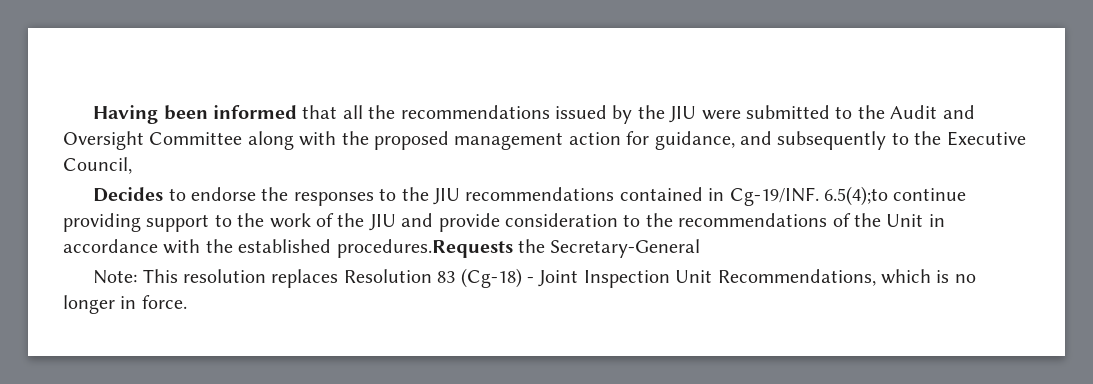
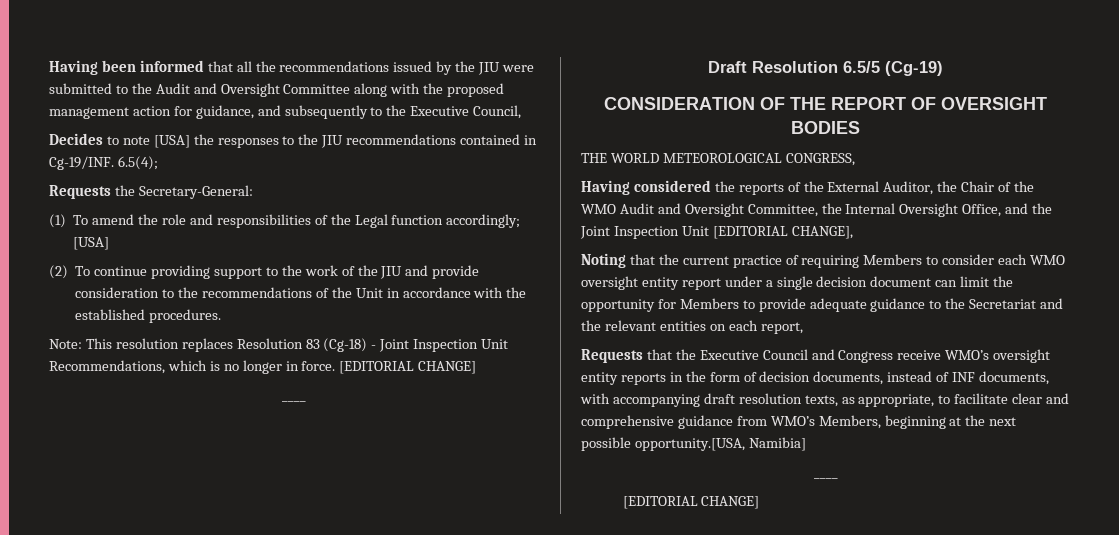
[190,187,256,201] endorse -> [122,135,190,148] note [USA]
[823,186,888,206] 6.5(4);to -> [117,156,158,170] [49,185,253,199] [49,214,521,228] [73,237,110,250] [49,265,91,279] 6.5(4); // Requests the Secretary-General: // (1) To amend the role and responsibilities of the Legal function accordingly; [USA] // (2) To
[336,239,701,258] procedures.Requests the Secretary-General -> [149,309,222,323] procedures.
(187, 302) none -> [339,361,477,374] [281,400,306,402] [708,61,943,76] [604,97,1047,110] [791,121,860,134] [581,153,855,166] [581,180,1035,195] [581,203,1053,217] [580,226,853,239] [581,253,1066,268] [581,276,1014,290] [581,298,1064,312] [581,320,803,334] [581,349,1051,363] [581,371,1050,385] [580,393,1070,407] [581,415,1017,429] [581,437,806,451] [813,477,838,479] [622,496,760,509] [EDITORIAL CHANGE] // ____ // Draft Resolution 6.5/5 (Cg-19) // CONSIDERATION OF THE REPORT OF OVERSIGHT BODIES // THE WORLD METEOROLOGICAL CONGRESS, // Having considered the reports of the External Auditor, the Chair of the WMO Audit and Oversight Committee, the Internal Oversight Office, and the Joint Inspection Unit [EDITORIAL CHANGE], // Noting that the current practice of requiring Members to consider each WMO oversight entity report under a single decision document can limit the opportunity for Members to provide adequate guidance to the Secretariat and the relevant entities on each report, // Requests that the Executive Council and Congress receive WMO’s oversight entity reports in the form of decision documents, instead of INF documents, with accompanying draft resolution texts, as appropriate, to facilitate clear and comprehensive guidance from WMO’s Members, beginning at the next possible opportunity.[USA, Namibia] // ____ // [EDITORIAL CHANGE]

